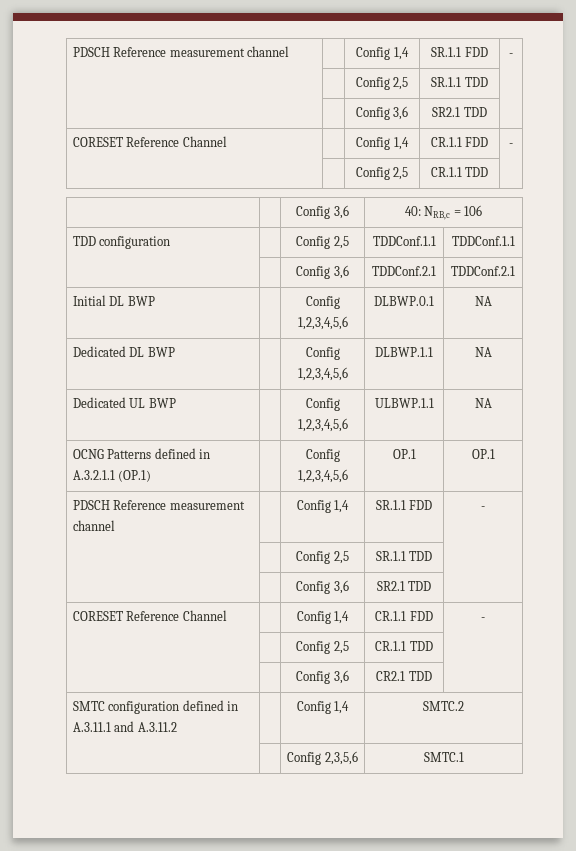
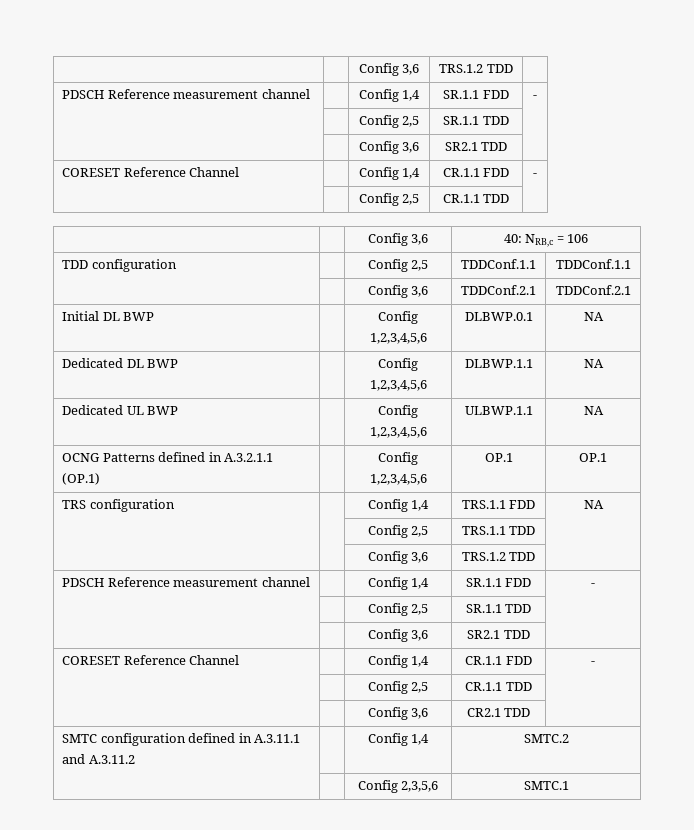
(72, 52) none -> [358,63,420,76] [439,64,513,73] | | Config 3,6 | TRS.1.2 TDD | //
(495, 454) none -> [62,499,175,512] [367,499,430,512] [461,500,536,509] [583,500,604,509] [367,525,429,538] [461,526,536,535] [367,551,429,564] [461,552,536,561] // TRS configuration | | Config 1,4 | TRS.1.1 FDD | NA // | | Config 2,5 | TRS.1.1 TDD | // | | Config 3,6 | TRS.1.2 TDD |

